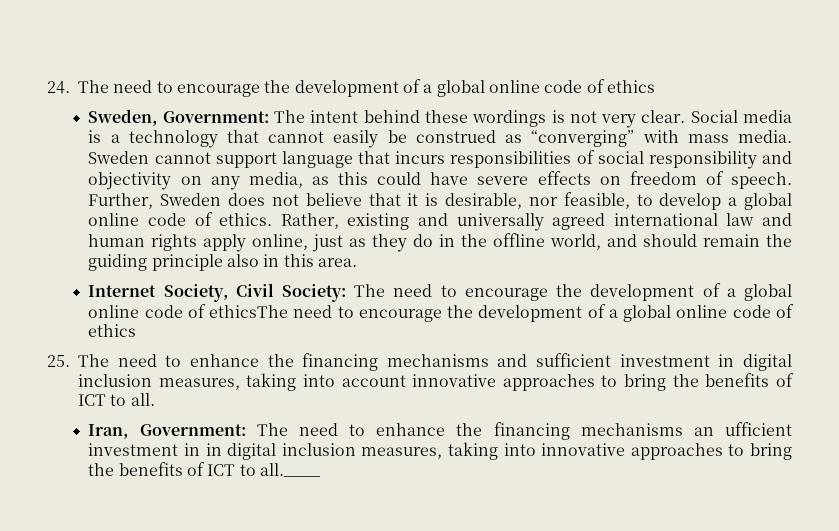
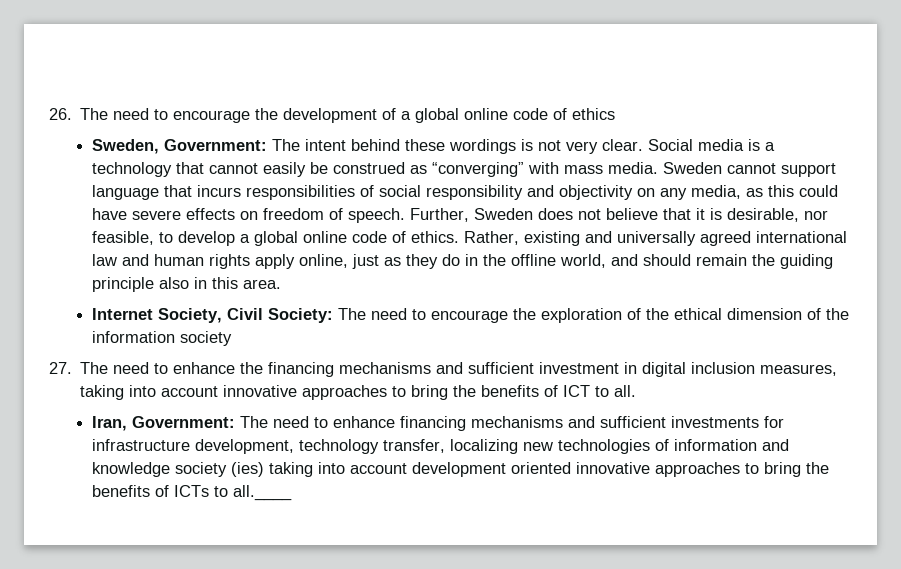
[47,81,70,94] 24. -> [49,108,72,120] 26.
[590,283,792,301] [88,304,795,322] [88,324,137,337] [47,355,70,367] development of a global online code of ethicsThe need to encourage the development of a global online code of ethics // 25. -> [540,308,849,323] [91,331,232,346] [49,362,72,374] exploration of the ethical dimension of the information society // 27.
[456,422,792,440] [88,442,793,460] [88,462,236,476] the financing mechanisms an ufficient investment in in digital inclusion measures, taking into innovative approaches to bring the benefits of ICT -> [399,416,784,431] [91,439,789,454] [91,462,829,477] [91,485,209,497] financing mechanisms and sufficient investments for infrastructure development, technology transfer, localizing new technologies of information and knowledge society (ies) taking into account development oriented innovative approaches to bring the benefits of ICTs

